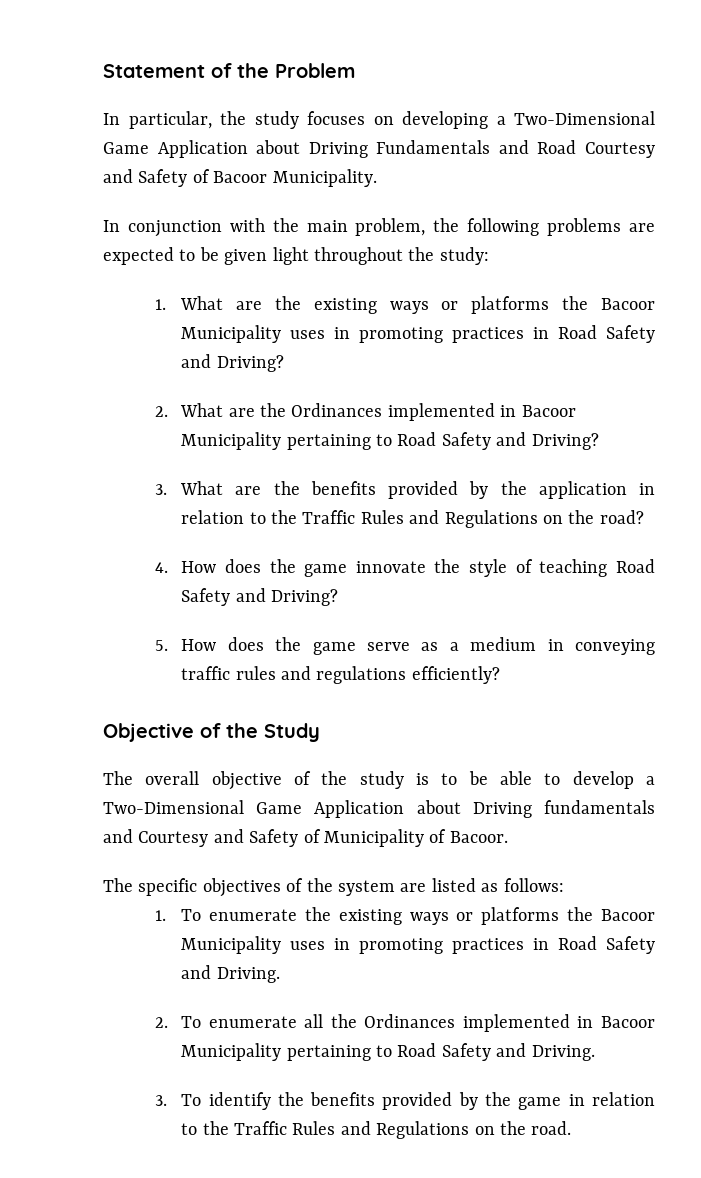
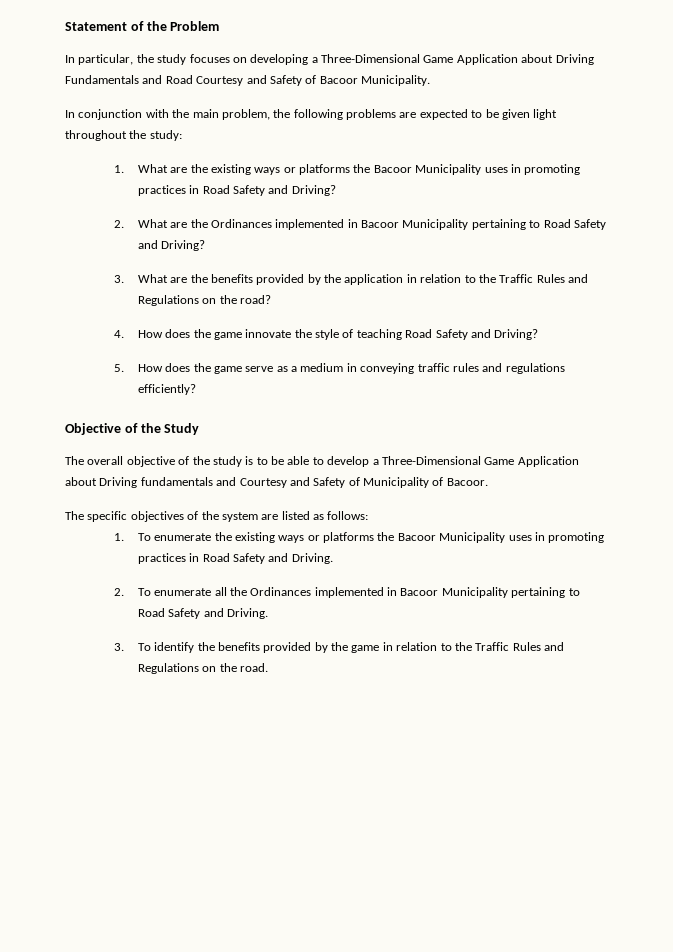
[514,111,655,125] Two-Dimensional -> [321,54,420,63] Three-Dimensional
[103,800,244,814] Two-Dimensional -> [381,456,481,465] Three-Dimensional

